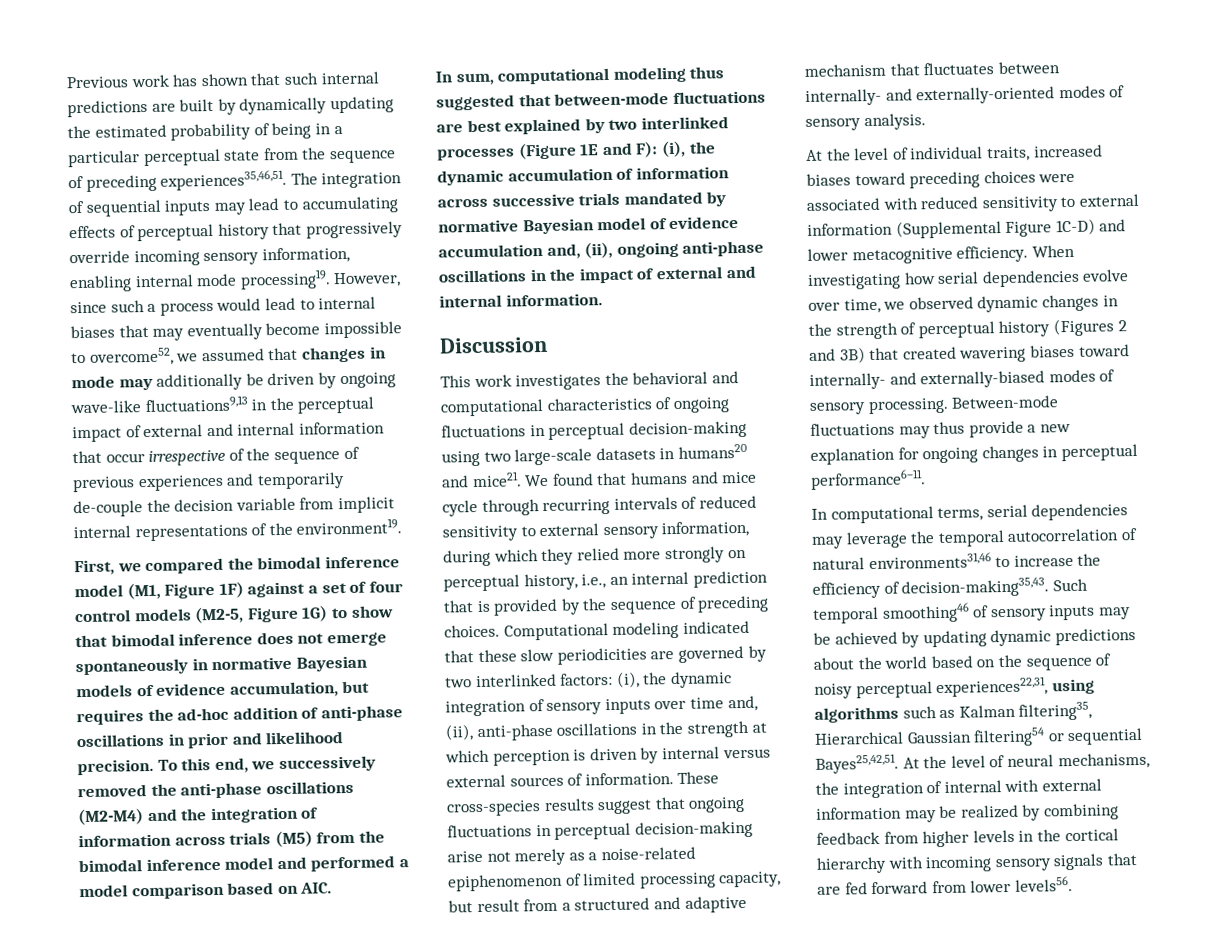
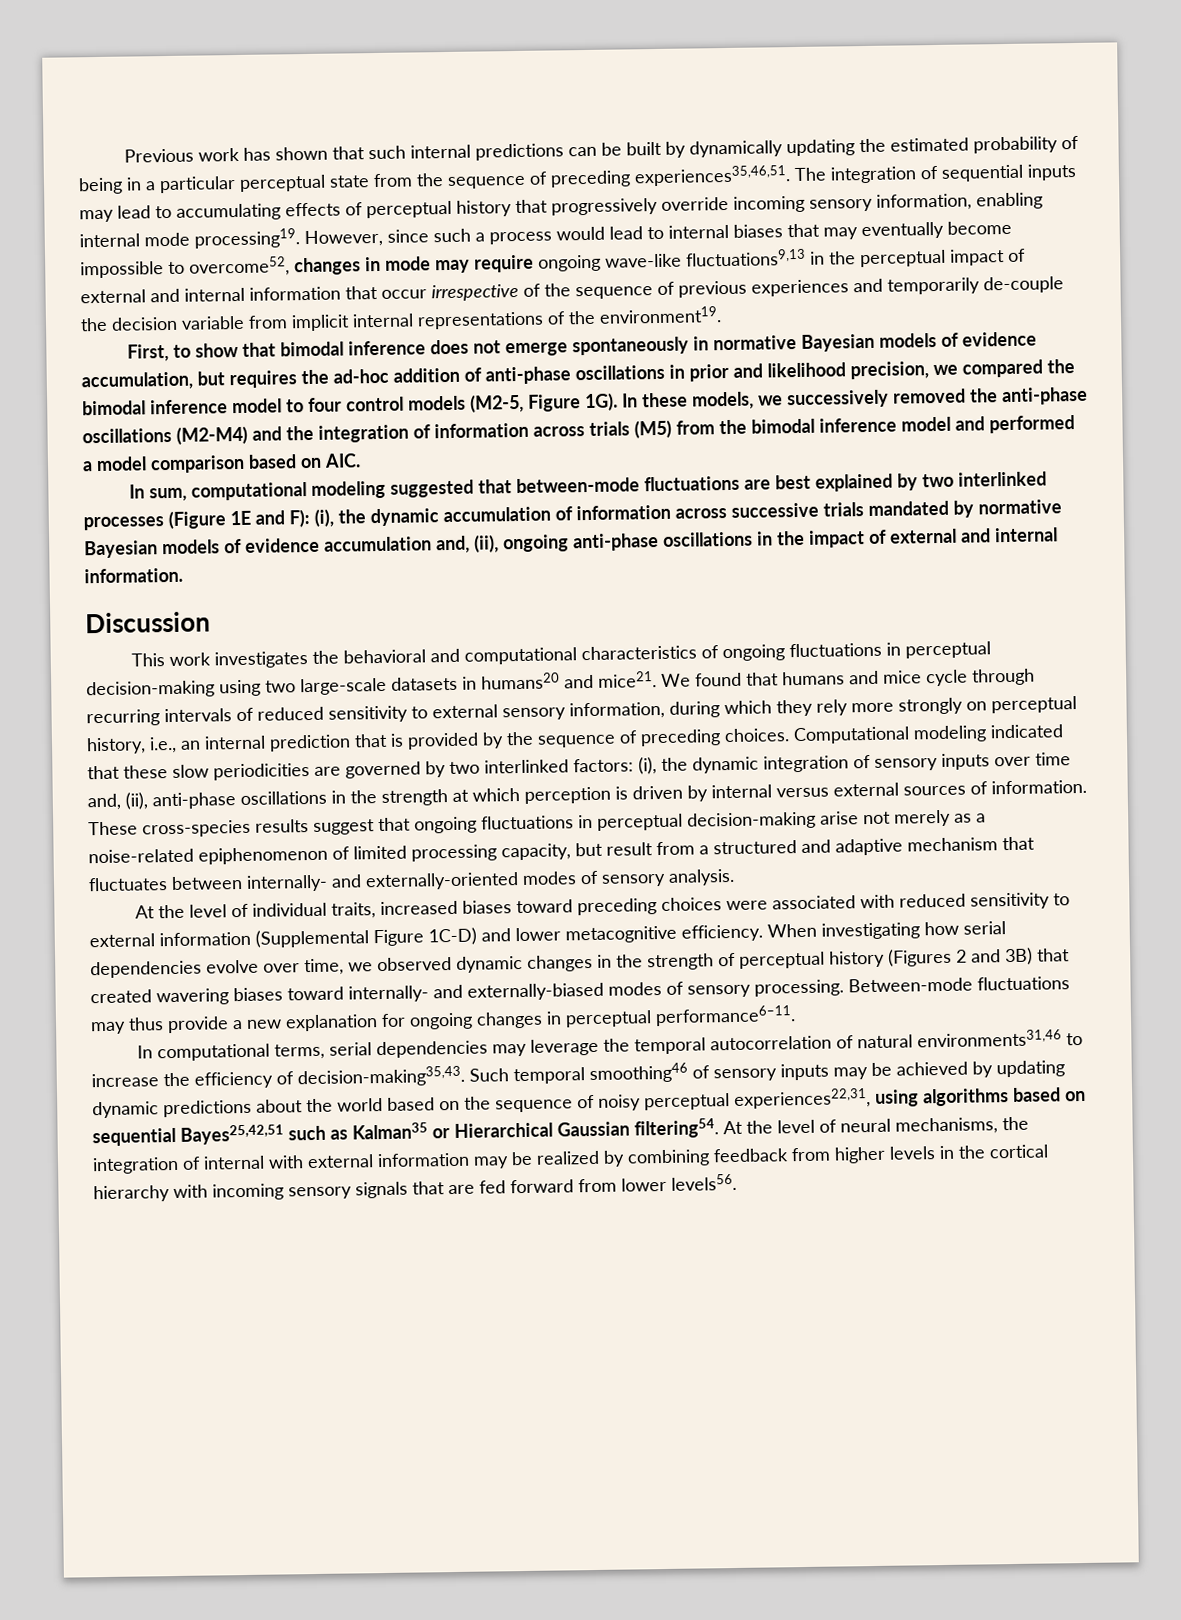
[151,103,176,112] are -> [567,142,622,157] can be
[176,347,299,362] we assumed that -> (290, 266) none
[156,372,337,391] additionally be driven by -> [474,254,534,273] require
[117,555,400,575] [74,581,403,600] [74,605,329,624] we compared the bimodal inference model (M1, Figure 1F) against a set of four control models (M2-5, Figure 1G) -> (169, 352) none
[77,757,249,776] precision. To this end, -> [850,359,1075,380] [82,391,754,416] precision, we compared the bimodal inference model to four control models (M2-5, Figure 1G). In these models,
[689,66,725,79] thus -> (386, 489) none
[597,217,647,231] model -> [162,539,220,555] models
[576,547,620,561] relied -> [816,699,848,716] rely
[902,701,1093,721] [814,727,1144,747] [815,753,899,774] such as Kalman filtering35, Hierarchical Gaussian filtering54 or sequential Bayes25,42,51. -> [1013,1087,1086,1102] [92,1118,719,1147] based on sequential Bayes25,42,51 such as Kalman35 or Hierarchical Gaussian filtering54.

